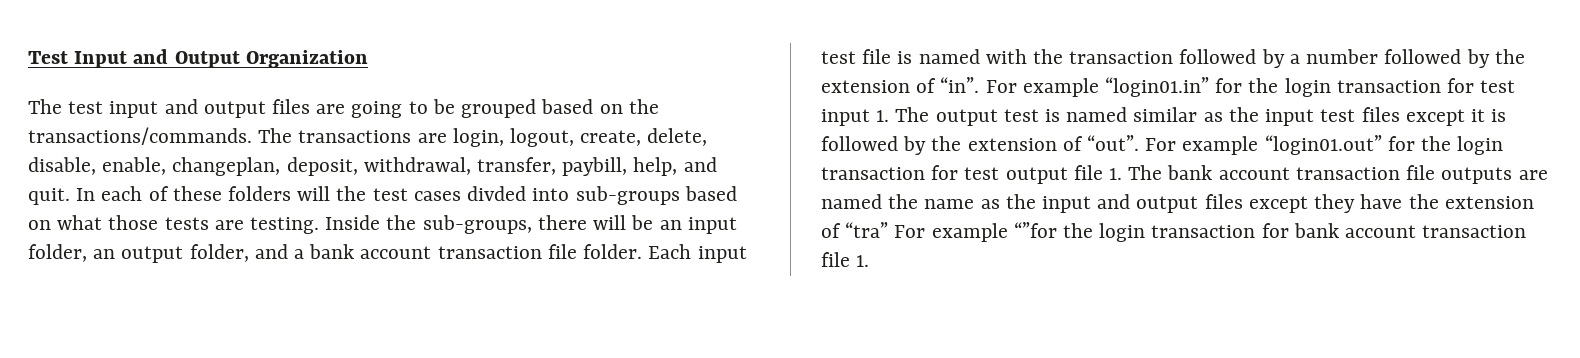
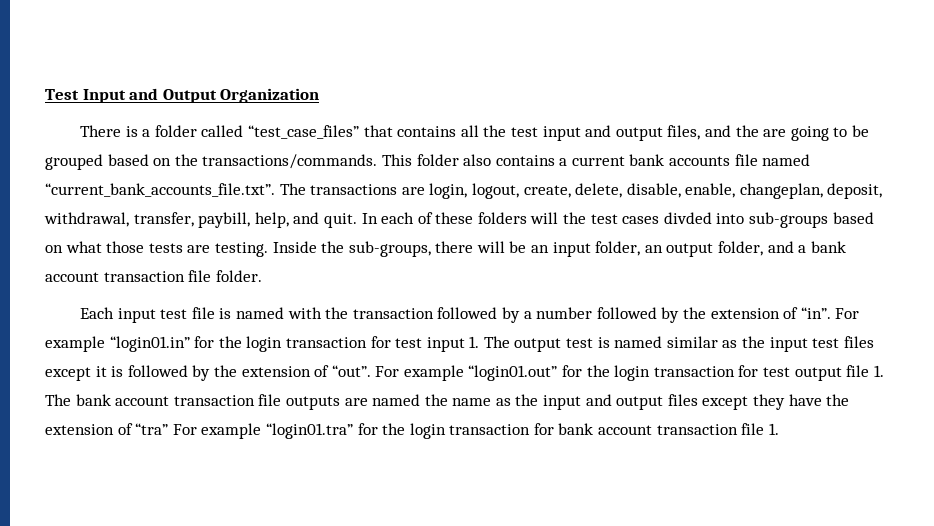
[28,99,62,114] The -> [80,125,507,139] There is a folder called “test_case_files” that contains all the
[272,99,311,114] files -> [667,125,759,140] files, and the
(252, 136) none -> [381,154,811,166] [45,183,275,197] This folder also contains a current bank accounts file named “current_bank_accounts_file.txt”.
(643, 251) none -> (262, 276) //
[1013,222,1057,238] “”for -> [265,423,378,439] “login01.tra” for

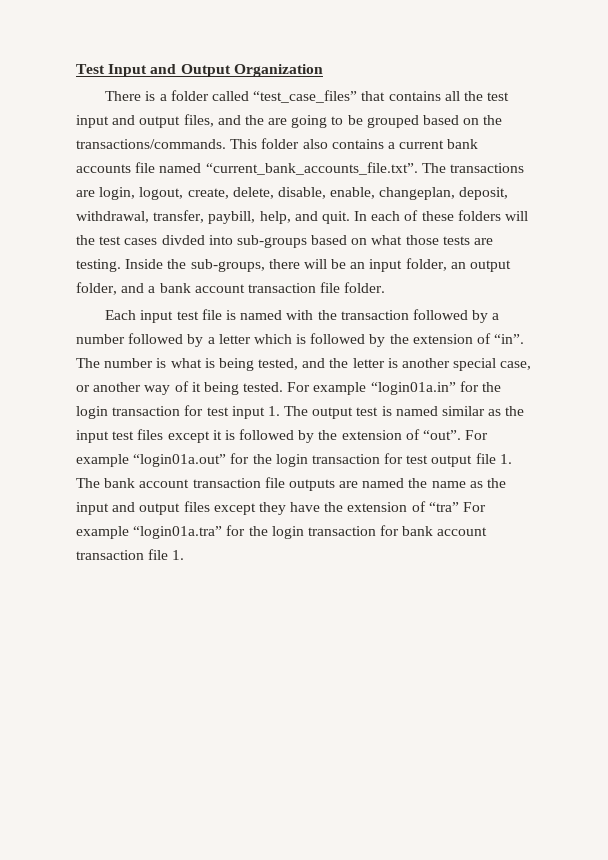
[682,307,860,319] [45,336,190,352] the extension of “in”. For example “login01.in” -> [207,333,525,347] [76,358,532,371] [76,381,456,395] a letter which is followed by the extension of “in”. The number is what is being tested, and the letter is another special case, or another way of it being tested. For example “login01a.in”
[468,365,558,381] “login01.out” -> [133,454,227,467] “login01a.out”
[265,423,353,439] “login01.tra” -> [133,526,223,539] “login01a.tra”

